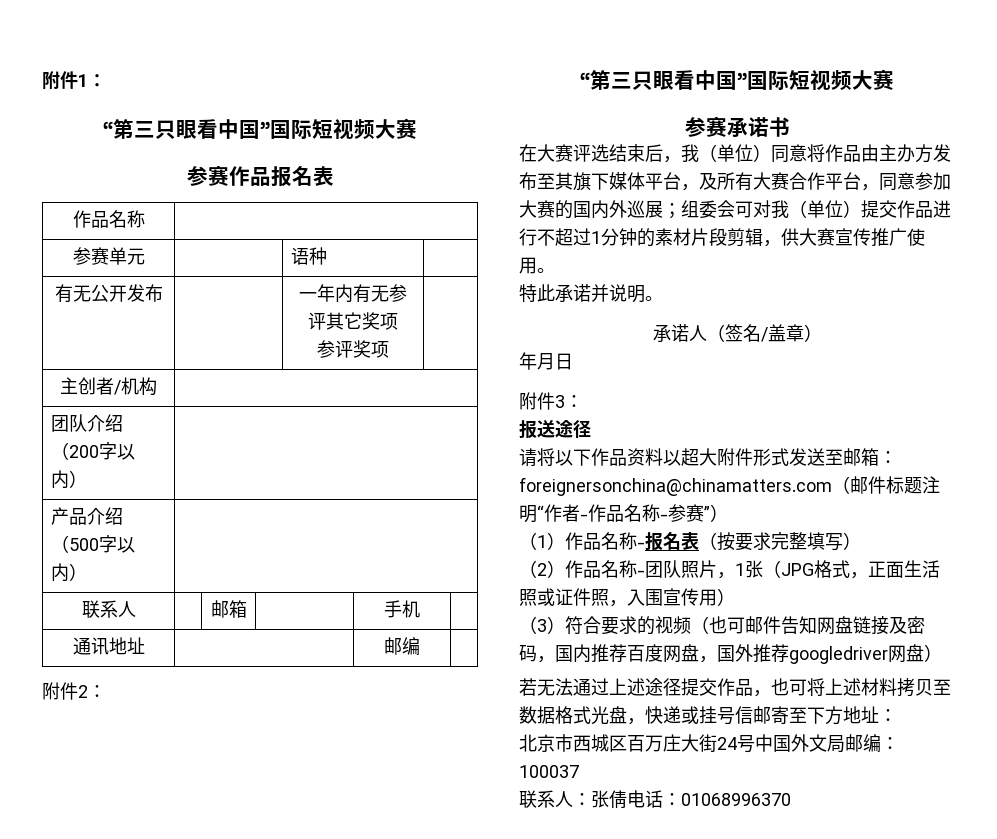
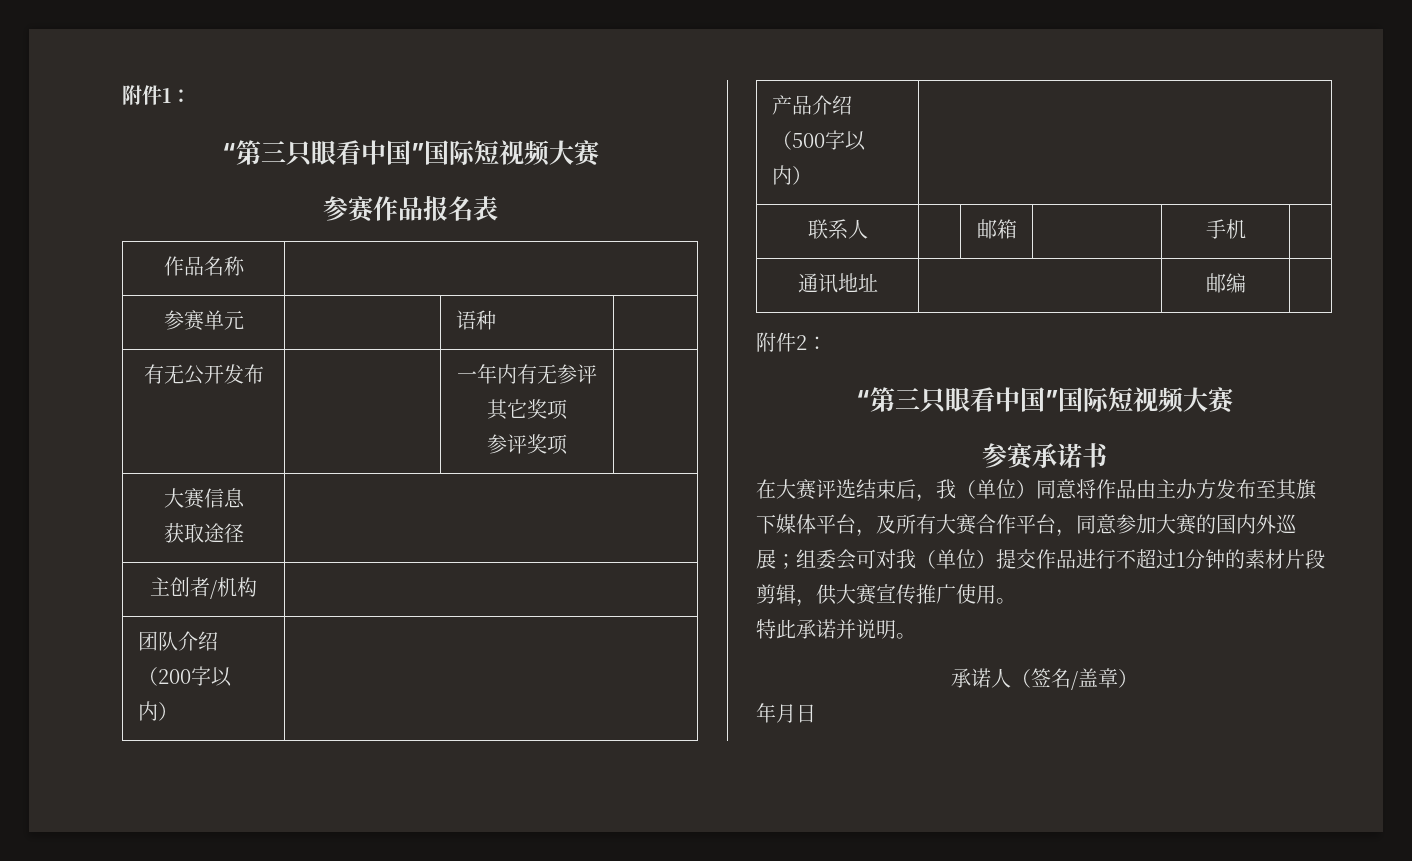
(389, 349) none -> [163,488,245,509] [163,523,244,543] // 大赛信息 // 获取途径 |
[519,392,583,410] [519,420,591,439] [519,448,897,467] [519,476,940,496] [519,504,728,523] [519,532,861,551] [519,560,940,579] [519,588,735,607] [519,616,925,635] [519,644,942,664] [519,678,951,697] [519,706,897,725] [519,734,899,753] [519,765,579,778] [519,790,791,809] // 附件3： // 报送途径 // 请将以下作品资料以超大附件形式发送至邮箱：foreignersonchina@chinamatters.com（邮件标题注明“作者-作品名称-参赛”） // （1）作品名称-报名表（按要求完整填写） // （2）作品名称-团队照片，1张（JPG格式，正面生活照或证件照，入围宣传用） // （3）符合要求的视频（也可邮件告知网盘链接及密码，国内推荐百度网盘，国外推荐googledriver网盘） // 若无法通过上述途径提交作品，也可将上述材料拷贝至数据格式光盘，快递或挂号信邮寄至下方地址： // 北京市西城区百万庄大街24号中国外文局邮编：100037 // 联系人：张倩电话：01068996370 -> (816, 713) none

